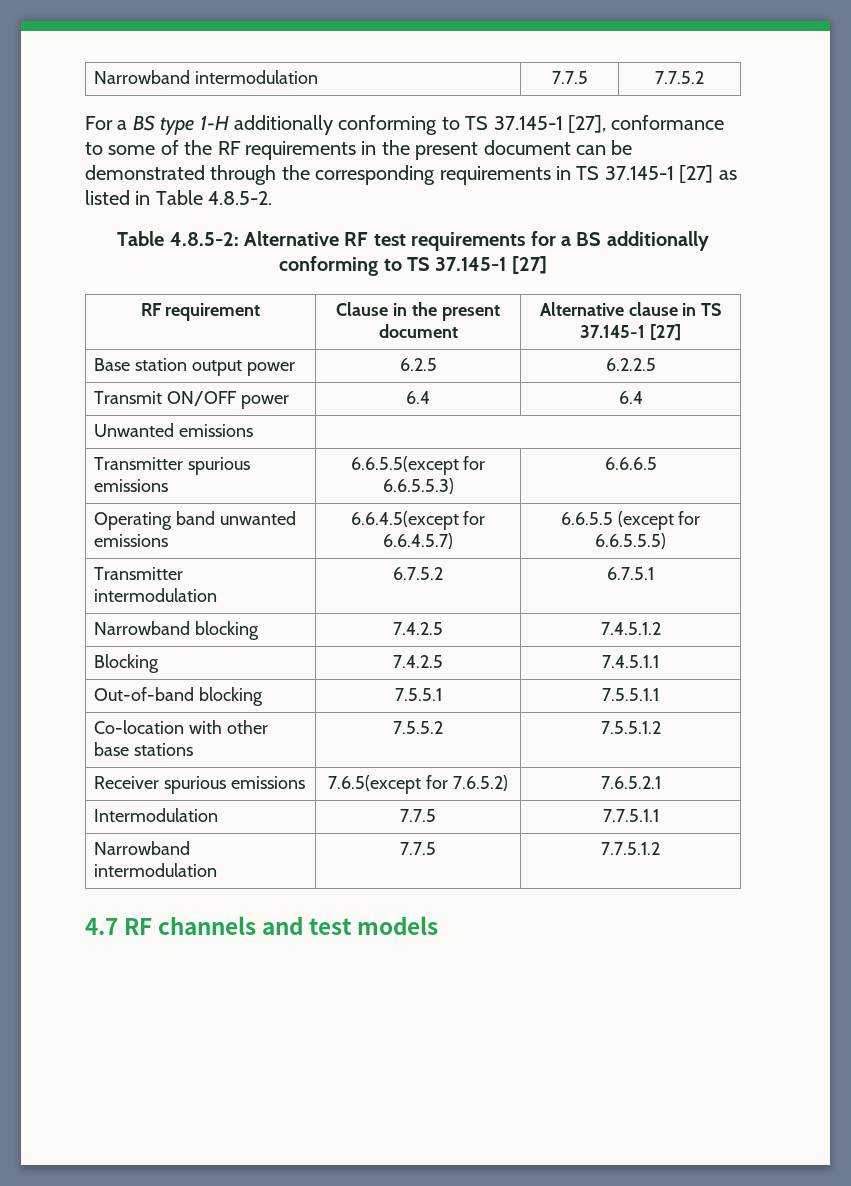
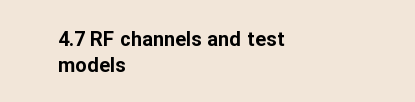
[94,70,319,84] [551,71,588,84] [655,71,704,84] [85,115,725,135] [85,140,633,160] [85,165,737,185] [85,190,273,205] [117,231,709,251] [279,256,547,276] [140,303,261,321] [336,302,500,321] [378,324,458,338] [539,302,722,316] [580,324,681,341] [94,358,295,376] [399,358,437,371] [605,358,656,371] [94,391,289,409] [406,391,430,404] [618,391,643,404] [94,423,254,437] [94,457,251,475] [94,479,169,492] [350,456,486,475] [382,478,454,494] [604,457,657,470] [94,511,296,530] [94,534,169,547] [350,511,486,530] [383,533,453,549] [560,511,701,530] [595,533,666,549] [94,567,184,580] [94,588,218,602] [393,567,443,580] [607,567,654,580] [94,621,260,640] [393,622,443,635] [600,622,661,635] [94,654,160,673] [393,655,443,668] [602,655,659,668] [94,687,264,706] [394,688,442,701] [602,688,659,701] [94,720,268,734] [94,742,194,756] [393,721,443,734] [600,721,661,734] [94,776,305,794] [328,775,508,794] [600,776,661,789] [94,808,219,822] [400,809,436,822] [602,809,659,822] [94,841,191,855] [94,863,218,877] [400,842,436,855] [601,842,660,855] Narrowband intermodulation | 7.7.5 | 7.7.5.2 // For a BS type 1-H additionally conforming to TS 37.145-1 [27], conformance to some of the RF requirements in the present document can be demonstrated through the corresponding requirements in TS 37.145-1 [27] as listed in Table 4.8.5-2. // Table 4.8.5-2: Alternative RF test requirements for a BS additionally conforming to TS 37.145-1 [27] // RF requirement | Clause in the present document | Alternative clause in TS 37.145-1 [27] // Base station output power | 6.2.5 | 6.2.2.5 // Transmit ON/OFF power | 6.4 | 6.4 // Unwanted emissions | // Transmitter spurious emissions | 6.6.5.5(except for 6.6.5.5.3) | 6.6.6.5 // Operating band unwanted emissions | 6.6.4.5(except for 6.6.4.5.7) | 6.6.5.5 (except for 6.6.5.5.5) // Transmitter intermodulation | 6.7.5.2 | 6.7.5.1 // Narrowband blocking | 7.4.2.5 | 7.4.5.1.2 // Blocking | 7.4.2.5 | 7.4.5.1.1 // Out-of-band blocking | 7.5.5.1 | 7.5.5.1.1 // Co-location with other base stations | 7.5.5.2 | 7.5.5.1.2 // Receiver spurious emissions | 7.6.5(except for 7.6.5.2) | 7.6.5.2.1 // Intermodulation | 7.7.5 | 7.7.5.1.1 // Narrowband intermodulation | 7.7.5 | 7.7.5.1.2 // -> (58, 38) none

